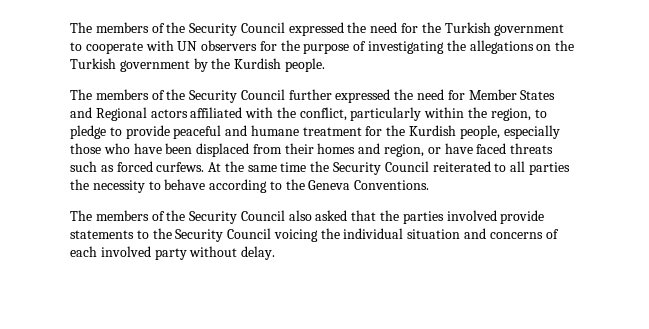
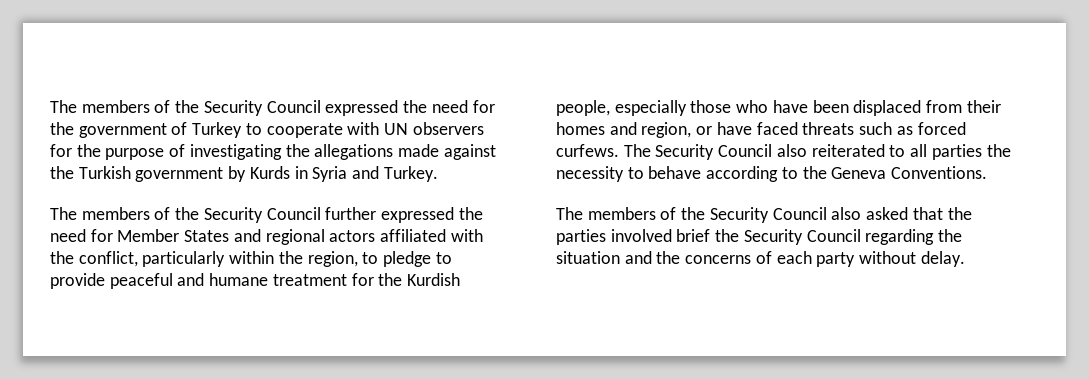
[444,22,565,36] Turkish government -> [78,122,243,138] government of Turkey
[536,44,552,51] on -> [398,144,496,160] made against
[211,58,325,72] the Kurdish people. -> [249,166,438,182] Kurds in Syria and Turkey.
[95,107,147,121] Regional -> [265,229,325,245] regional
[208,161,429,175] At the same time the Security Council -> [623,144,807,160] The Security Council also
[500,210,545,224] [70,228,404,242] provide statements to the Security Council voicing the individual -> [676,229,963,245] brief the Security Council regarding the
(487, 233) none -> [656,251,681,264] the
[100,246,151,257] involved -> (812, 257) none

